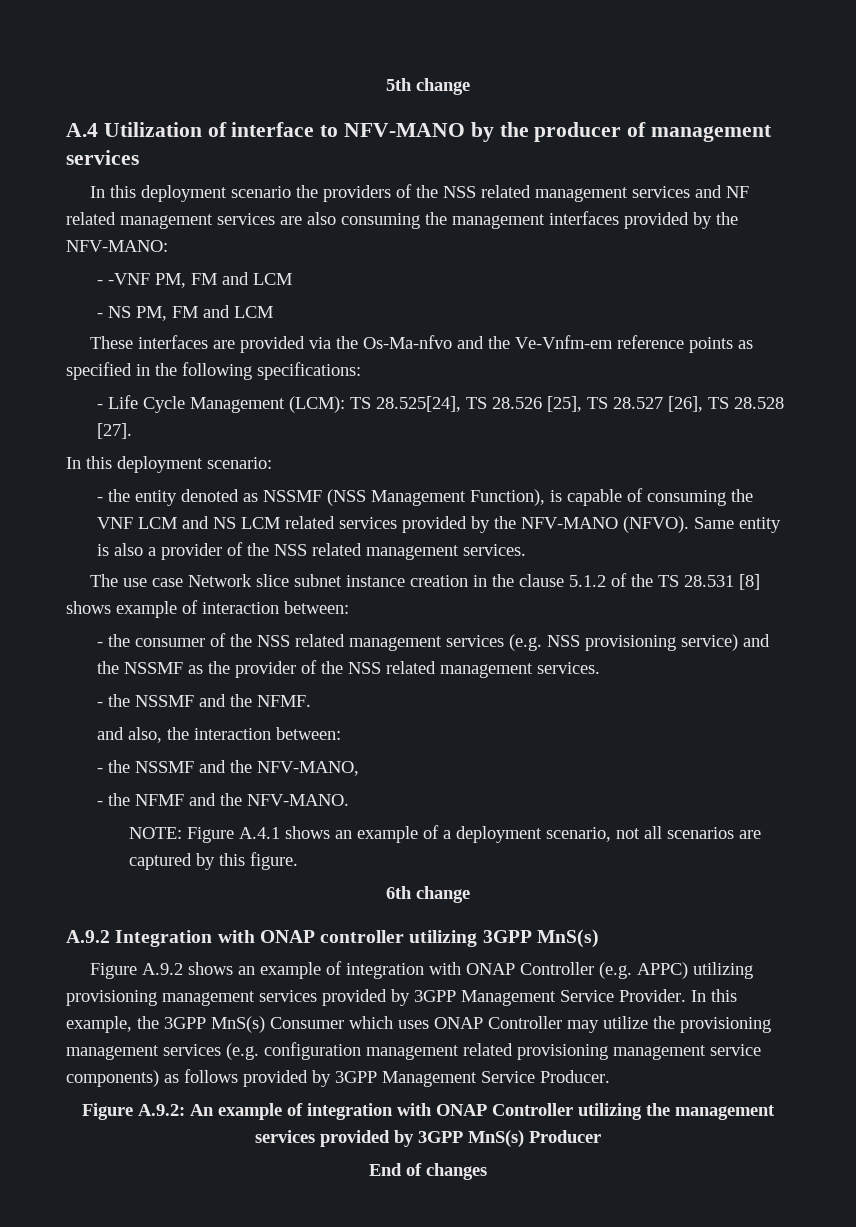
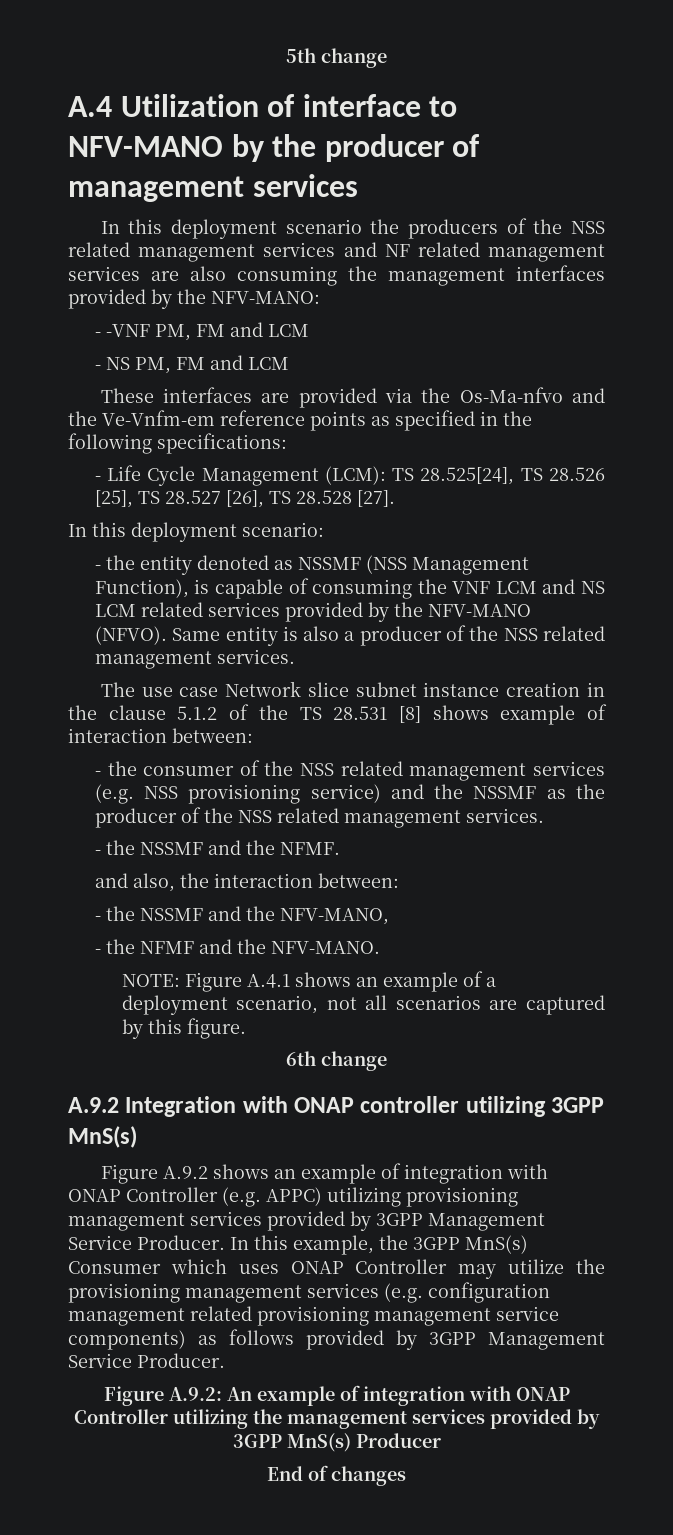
[323,185,392,202] providers -> [408,219,499,239] producers
[161,543,223,560] provider -> [359,626,442,646] producer
[235,661,297,678] provider -> [94,808,177,828] producer
[619,989,686,1002] Provider. -> [137,1235,225,1250] Producer.

